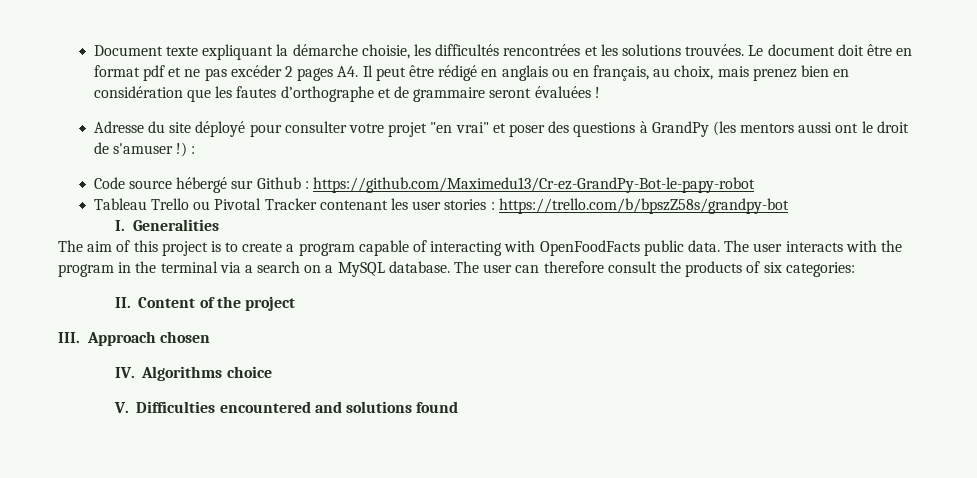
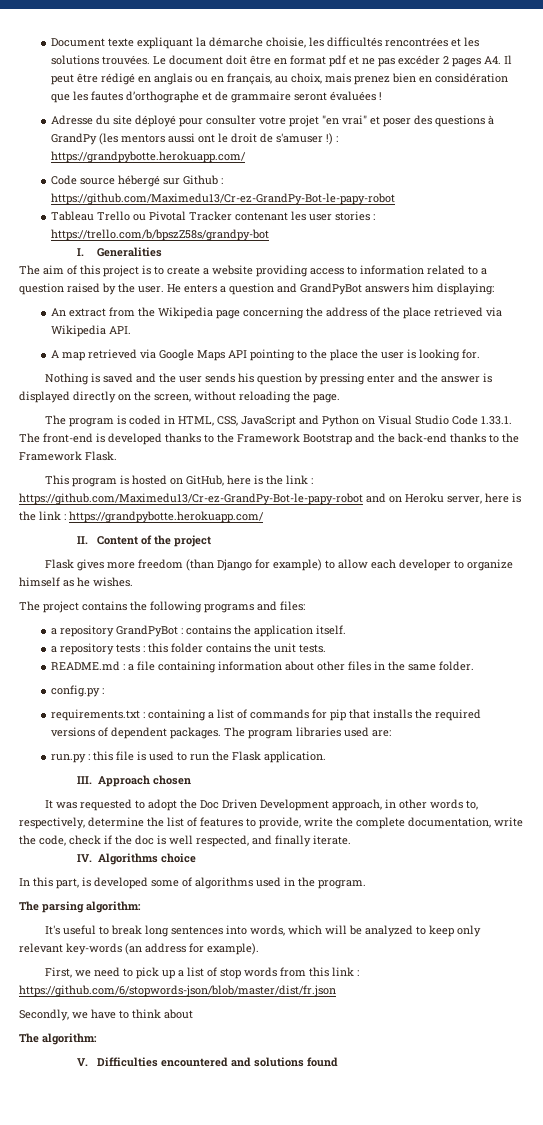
(196, 150) none -> [50,151,246,163] https://grandpybotte.herokuapp.com/
[298,240,902,256] [58,261,855,277] program capable of interacting with OpenFoodFacts public data. The user interacts with the program in the terminal via a search on a MySQL database. The user can therefore consult the products of six categories: -> [212,265,487,277] [19,283,494,295] [50,307,502,319] [50,325,131,337] [50,349,480,361] [45,373,493,385] [19,391,340,403] [45,415,513,427] [19,433,519,445] [19,451,117,461] [45,475,314,487] [19,493,521,505] [19,511,264,523] website providing access to information related to a question raised by the user. He enters a question and GrandPyBot answers him displaying: // An extract from the Wikipedia page concerning the address of the place retrieved via Wikipedia API. // A map retrieved via Google Maps API pointing to the place the user is looking for. // Nothing is saved and the user sends his question by pressing enter and the answer is displayed directly on the screen, without reloading the page. // The program is coded in HTML, CSS, JavaScript and Python on Visual Studio Code 1.33.1. The front-end is developed thanks to the Framework Bootstrap and the back-end thanks to the Framework Flask. // This program is hosted on GitHub, here is the link : https://github.com/Maximedu13/Cr-ez-GrandPy-Bot-le-papy-robot and on Heroku server, here is the link : https://grandpybotte.herokuapp.com/
[58,331,210,346] [114,366,272,381] III. Approach chosen // IV. Algorithms choice -> [45,559,514,571] [19,577,133,587] [19,601,305,613] [50,625,346,637] [50,643,326,655] [50,661,474,673] [50,685,104,697] [50,709,481,721] [50,727,391,739] [50,751,326,763] [77,775,191,787] [45,799,479,811] [19,817,523,829] [19,835,351,847] [77,853,196,865] [19,877,366,889] [19,901,141,913] [45,925,482,937] [19,943,259,955] [45,967,360,979] [19,985,336,997] [19,1009,193,1021] [19,1033,97,1045] Flask gives more freedom (than Django for example) to allow each developer to organize himself as he wishes. // The project contains the following programs and files: // a repository GrandPyBot : contains the application itself. // a repository tests : this folder contains the unit tests. // README.md : a file containing information about other files in the same folder. // config.py : // requirements.txt : containing a list of commands for pip that installs the required versions of dependent packages. The program libraries used are: // run.py : this file is used to run the Flask application. // III. Approach chosen // It was requested to adopt the Doc Driven Development approach, in other words to, respectively, determine the list of features to provide, write the complete documentation, write the code, check if the doc is well respected, and finally iterate. // IV. Algorithms choice // In this part, is developed some of algorithms used in the program. // The parsing algorithm: // It's useful to break long sentences into words, which will be analyzed to keep only relevant key-words (an address for example). // First, we need to pick up a list of stop words from this link : https://github.com/6/stopwords-json/blob/master/dist/fr.json // Secondly, we have to think about // The algorithm:

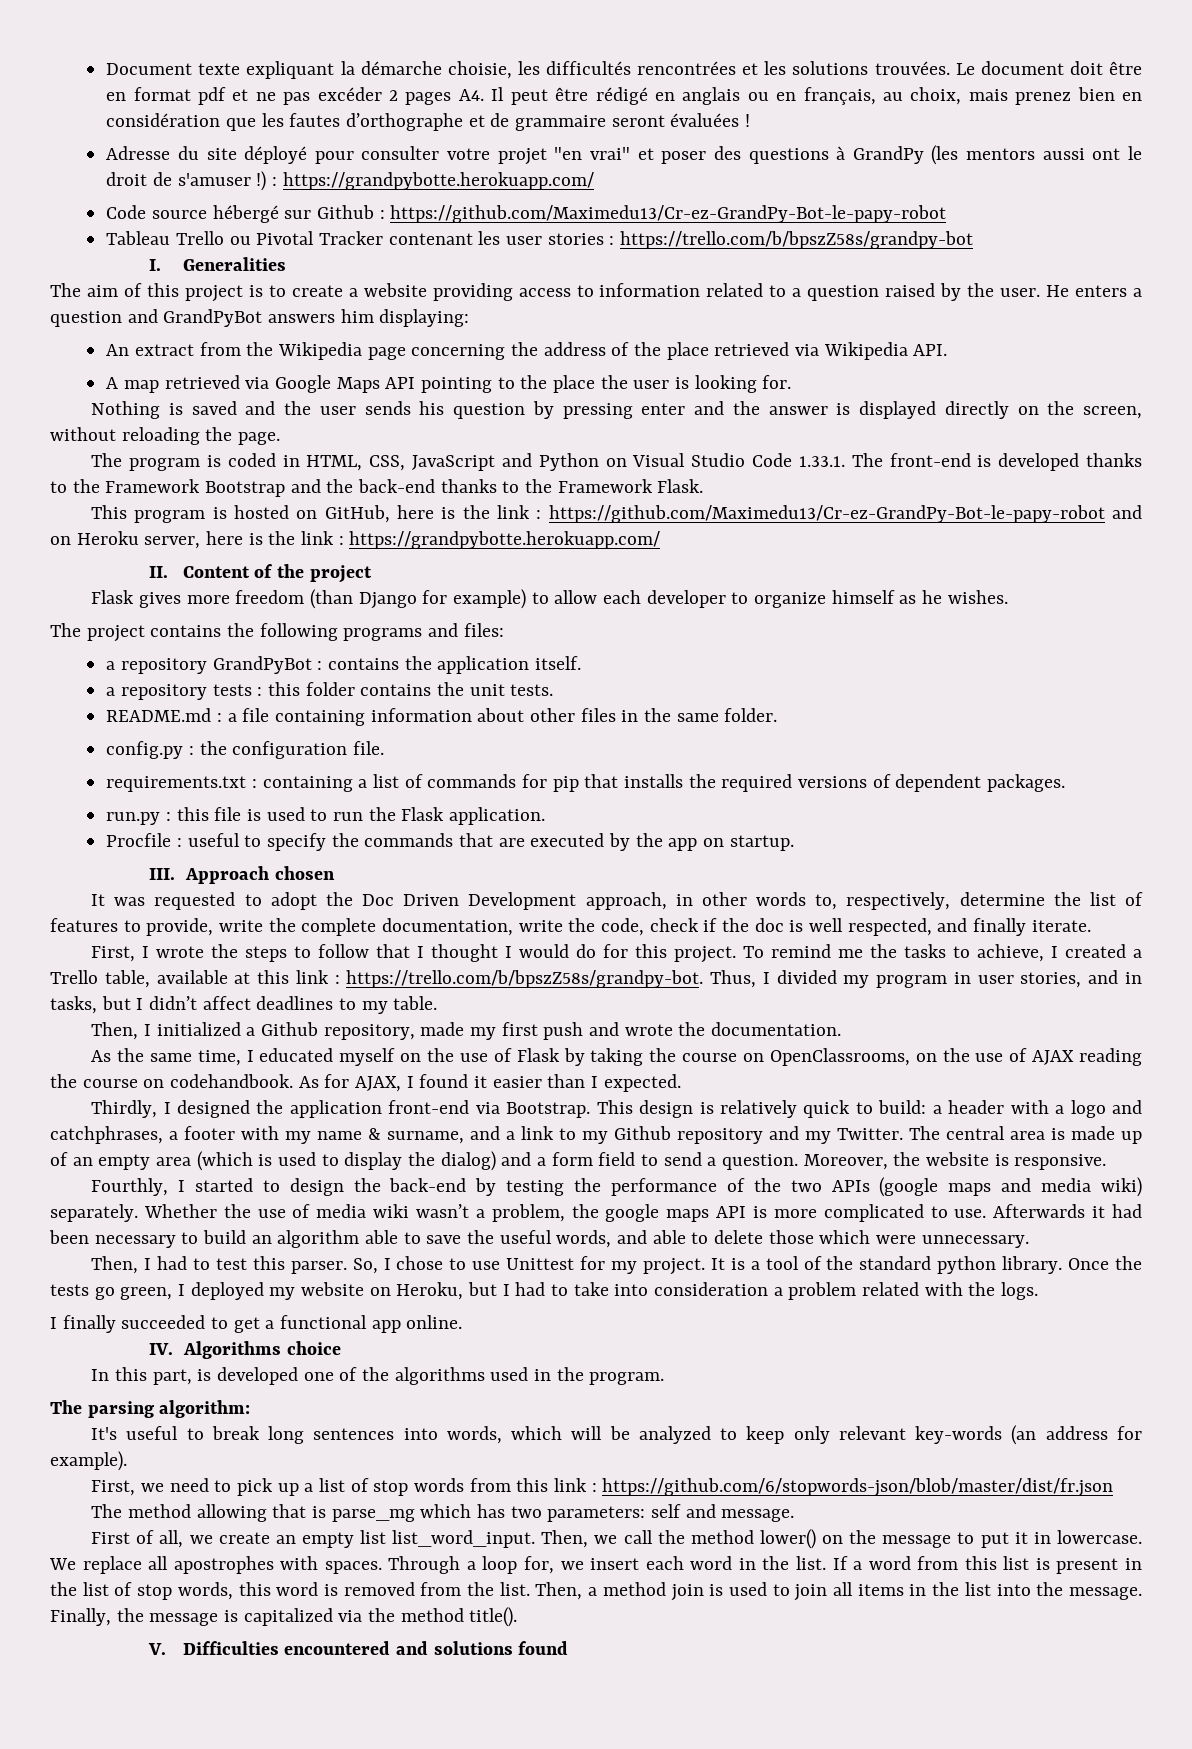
(104, 691) none -> [199,741,384,759] the configuration file.
[223,727,391,739] The program libraries used are: -> (1065, 783) none
(326, 757) none -> [106,833,794,851] // Procfile : useful to specify the commands that are executed by the app on startup.
(351, 840) none -> [91,944,1143,963] [50,970,1142,988] [50,996,438,1014] [91,1022,841,1040] [91,1048,1142,1066] [50,1074,681,1092] [91,1100,1142,1118] [50,1126,1142,1144] [50,1151,1107,1171] [91,1177,1142,1197] [50,1204,1143,1222] [49,1230,1029,1248] [91,1256,1142,1275] [50,1282,1039,1300] [50,1315,463,1333] // First, I wrote the steps to follow that I thought I would do for this project. To remind me the tasks to achieve, I created a Trello table, available at this link : https://trello.com/b/bpszZ58s/grandpy-bot. Thus, I divided my program in user stories, and in tasks, but I didn’t affect deadlines to my table. // Then, I initialized a Github repository, made my first push and wrote the documentation. // As the same time, I educated myself on the use of Flask by taking the course on OpenClassrooms, on the use of AJAX reading the course on codehandbook. As for AJAX, I found it easier than I expected. // Thirdly, I designed the application front-end via Bootstrap. This design is relatively quick to build: a header with a logo and catchphrases, a footer with my name & surname, and a link to my Github repository and my Twitter. The central area is made up of an empty area (which is used to display the dialog) and a form field to send a question. Moreover, the website is responsive. // Fourthly, I started to design the back-end by testing the performance of the two APIs (google maps and media wiki) separately. Whether the use of media wiki wasn’t a problem, the google maps API is more complicated to use. Afterwards it had been necessary to build an algorithm able to save the useful words, and able to delete those which were unnecessary. // Then, I had to test this parser. So, I chose to use Unittest for my project. It is a tool of the standard python library. Once the tests go green, I deployed my website on Heroku, but I had to take into consideration a problem related with the logs. // I finally succeeded to get a functional app online.
[151,877,192,887] some of -> [303,1367,389,1381] one of the
[19,1009,193,1021] [19,1033,97,1045] Secondly, we have to think about // The algorithm: -> [91,1504,795,1522] [91,1529,1143,1549] [49,1556,1142,1574] [50,1582,1142,1601] [50,1607,518,1627] The method allowing that is parse_mg which has two parameters: self and message. // First of all, we create an empty list list_word_input. Then, we call the method lower() on the message to put it in lowercase. We replace all apostrophes with spaces. Through a loop for, we insert each word in the list. If a word from this list is present in the list of stop words, this word is removed from the list. Then, a method join is used to join all items in the list into the message. Finally, the message is capitalized via the method title().

